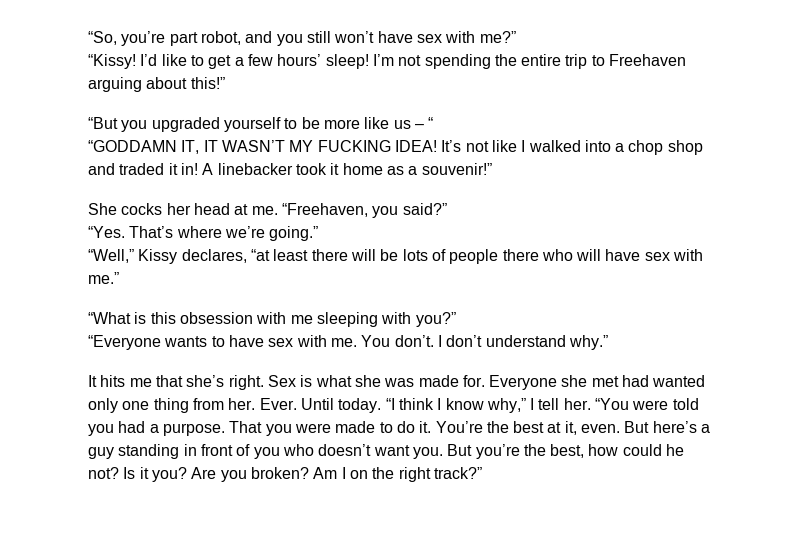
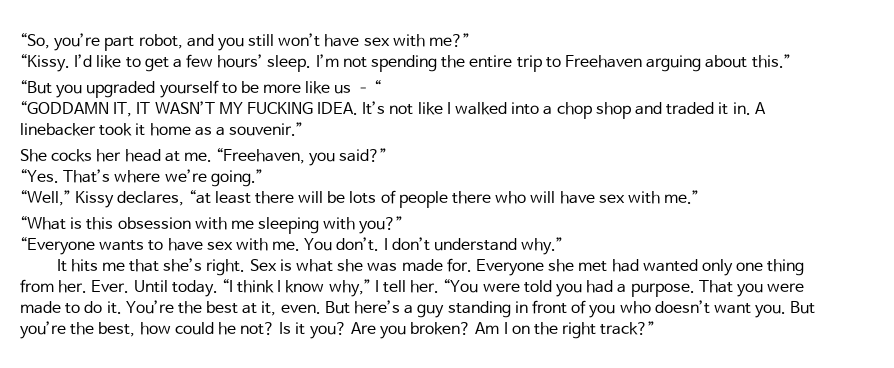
[88,54,136,69] “Kissy! -> [20,54,70,72] “Kissy.
[325,54,369,69] sleep! -> [267,55,312,72] sleep.
[190,77,225,89] this!” -> [751,54,791,68] this.”
[394,140,437,152] IDEA! -> [317,102,359,115] IDEA.
[180,163,198,175] in! -> [732,102,751,115] in.
[421,163,492,175] souvenir!” -> [229,122,304,136] souvenir.”

